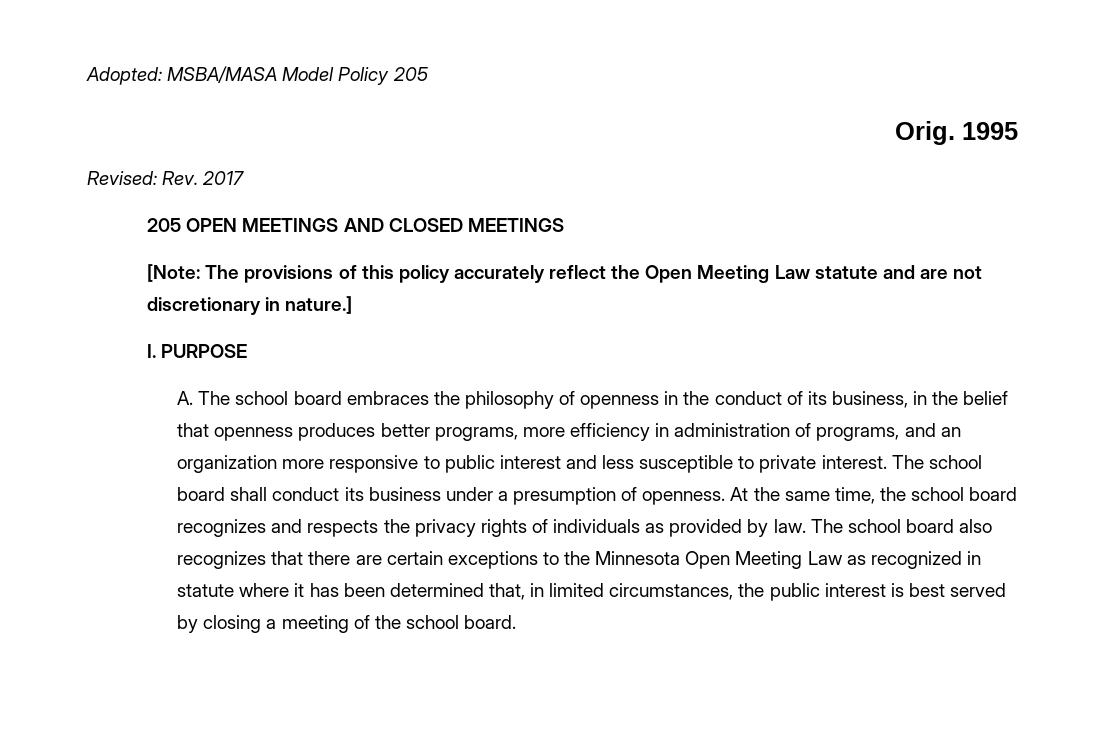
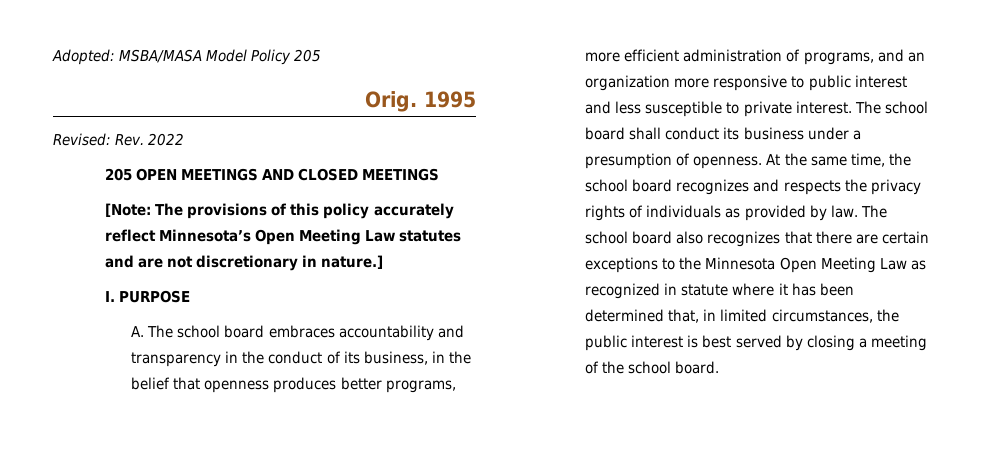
[202,171,245,185] 2017 -> [148,133,185,146] 2022
[611,265,878,283] the Open Meeting Law statute -> [159,229,462,245] Minnesota’s Open Meeting Law statutes
[433,391,660,409] the philosophy of openness -> [338,325,464,341] [131,352,222,367] accountability and transparency
[569,423,670,441] efficiency in -> [624,49,680,62] efficient

